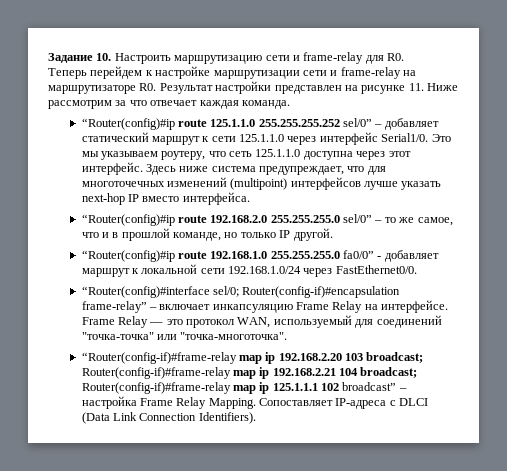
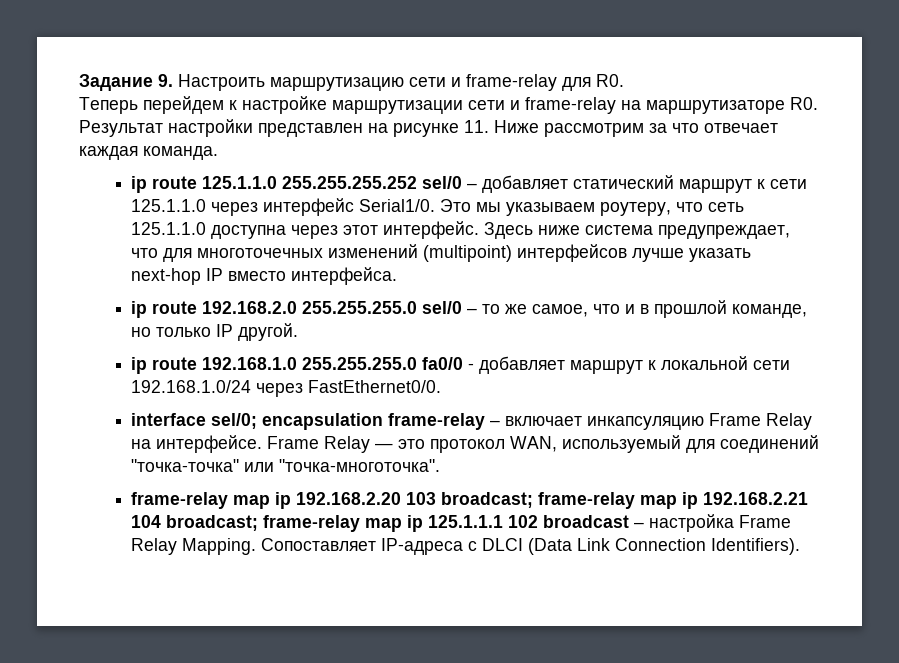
[96,53,112,61] 10. -> [158,74,173,87] 9.
[81,118,175,130] “Router(config)#ip -> [131,176,148,193] ip
[342,118,372,127] sel/0” -> [422,176,463,189] sel/0
[81,214,175,226] “Router(config)#ip -> [131,301,148,318] ip
[342,214,372,223] sel/0” -> [422,301,463,314] sel/0
[81,250,175,262] “Router(config)#ip -> [131,357,148,374] ip
[342,250,374,259] fa0/0” -> [422,357,464,370] fa0/0
[81,286,401,298] [81,301,147,313] “Router(config)#interface sel/0; Router(config-if)#encapsulation frame-relay” -> [131,413,486,430] interface sel/0; encapsulation frame-relay
[81,352,237,364] “Router(config-if)#frame-relay -> [131,492,229,509] frame-relay
[81,367,231,379] Router(config-if)#frame-relay -> [538,492,636,509] frame-relay
[81,382,231,394] Router(config-if)#frame-relay -> [263,515,361,532] frame-relay
[342,382,397,391] broadcast” -> [543,515,630,528] broadcast

